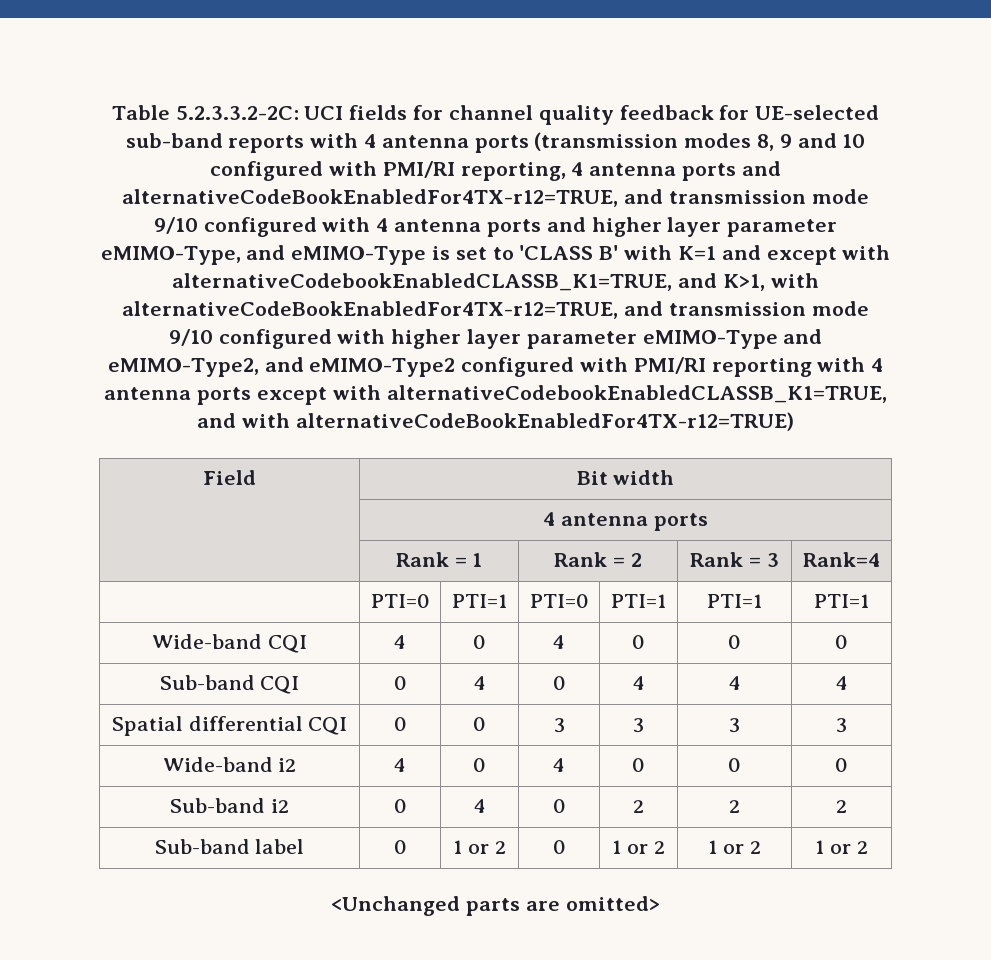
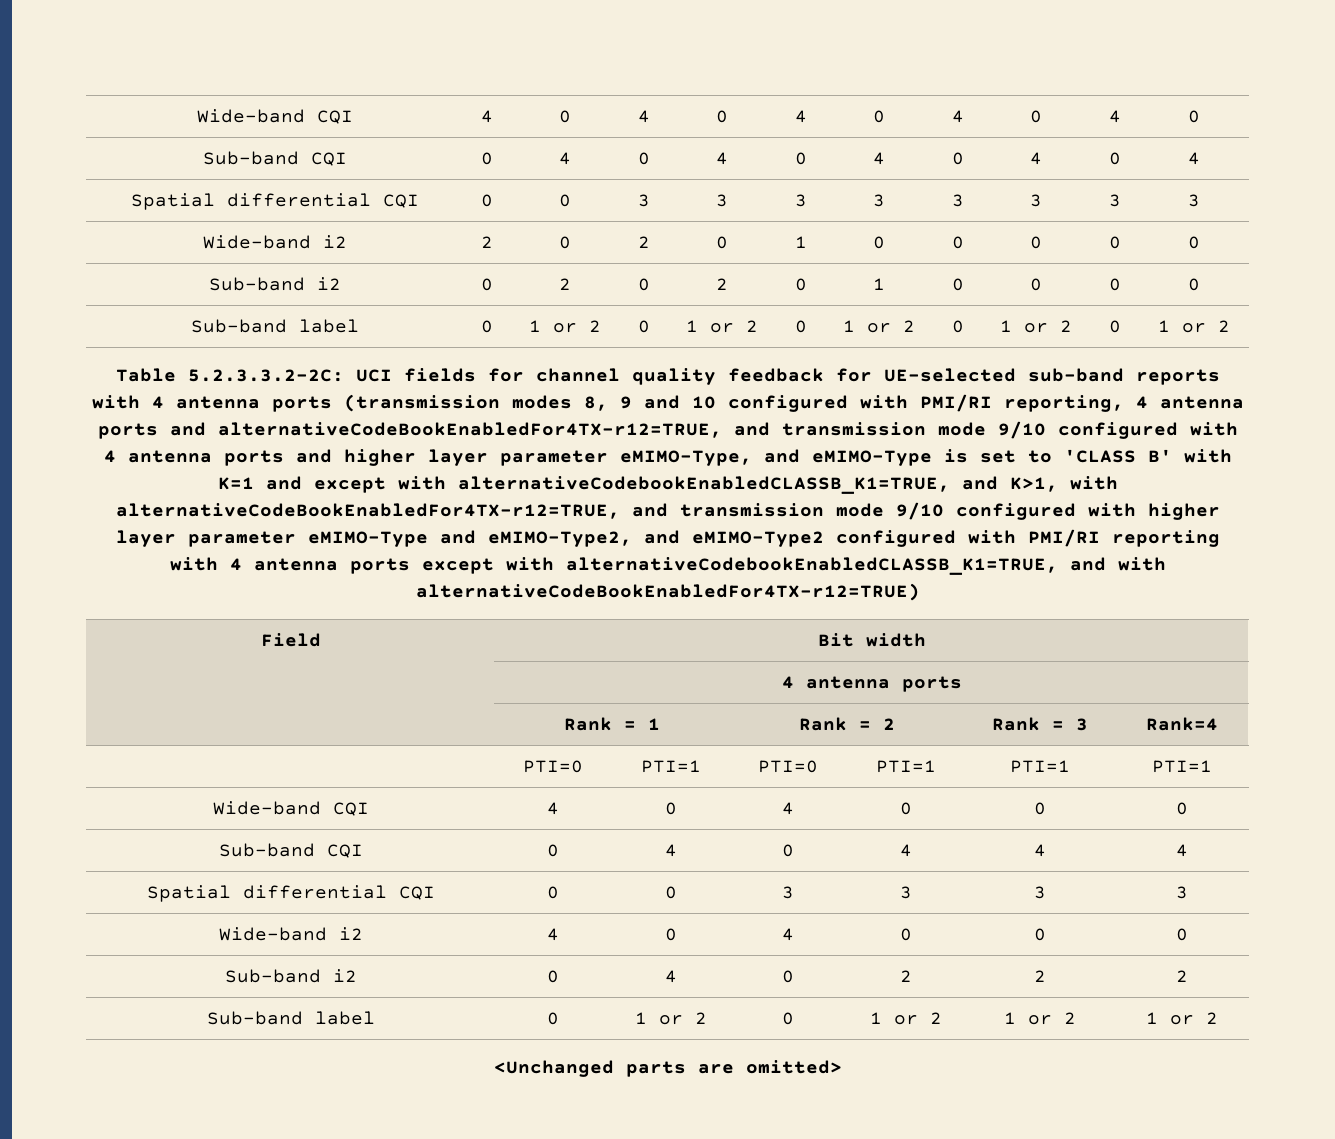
(111, 112) none -> [196,109,353,124] [480,110,493,123] [559,110,571,123] [637,110,650,123] [716,110,728,123] [794,110,807,123] [873,110,885,123] [951,110,964,123] [1030,110,1042,123] [1108,110,1121,123] [1187,110,1200,123] [202,151,347,166] [480,152,493,165] [559,152,571,165] [637,152,650,165] [716,152,728,165] [794,152,807,165] [873,152,885,165] [951,152,964,165] [1030,152,1042,165] [1108,152,1121,165] [1187,152,1200,165] [130,193,419,210] [480,194,493,207] [559,194,571,207] [637,194,650,207] [716,194,728,207] [794,194,807,207] [873,194,885,207] [951,194,964,207] [1030,194,1042,207] [1108,194,1121,207] [1187,194,1200,207] [202,235,347,249] [480,236,493,248] [559,236,571,249] [637,236,650,248] [716,236,728,249] [794,236,807,248] [873,236,885,249] [951,236,964,249] [1030,236,1042,249] [1108,236,1121,249] [1187,236,1200,249] [208,277,341,291] [480,278,493,291] [559,278,571,290] [637,278,650,291] [716,278,728,290] [794,278,807,291] [873,278,885,290] [951,278,964,291] [1030,278,1042,291] [1108,278,1121,291] [1187,278,1200,291] [190,319,359,333] [480,320,493,333] [529,320,601,333] [637,320,650,333] [686,320,758,333] [794,320,807,333] [843,320,915,333] [951,320,964,333] [1000,320,1072,333] [1108,320,1121,333] [1157,320,1230,333] Wide-band CQI | 4 | 0 | 4 | 0 | 4 | 0 | 4 | 0 | 4 | 0 // Sub-band CQI | 0 | 4 | 0 | 4 | 0 | 4 | 0 | 4 | 0 | 4 // Spatial differential CQI | 0 | 0 | 3 | 3 | 3 | 3 | 3 | 3 | 3 | 3 // Wide-band i2 | 2 | 0 | 2 | 0 | 1 | 0 | 0 | 0 | 0 | 0 // Sub-band i2 | 0 | 2 | 0 | 2 | 0 | 1 | 0 | 0 | 0 | 0 // Sub-band label | 0 | 1 or 2 | 0 | 1 or 2 | 0 | 1 or 2 | 0 | 1 or 2 | 0 | 1 or 2 //

